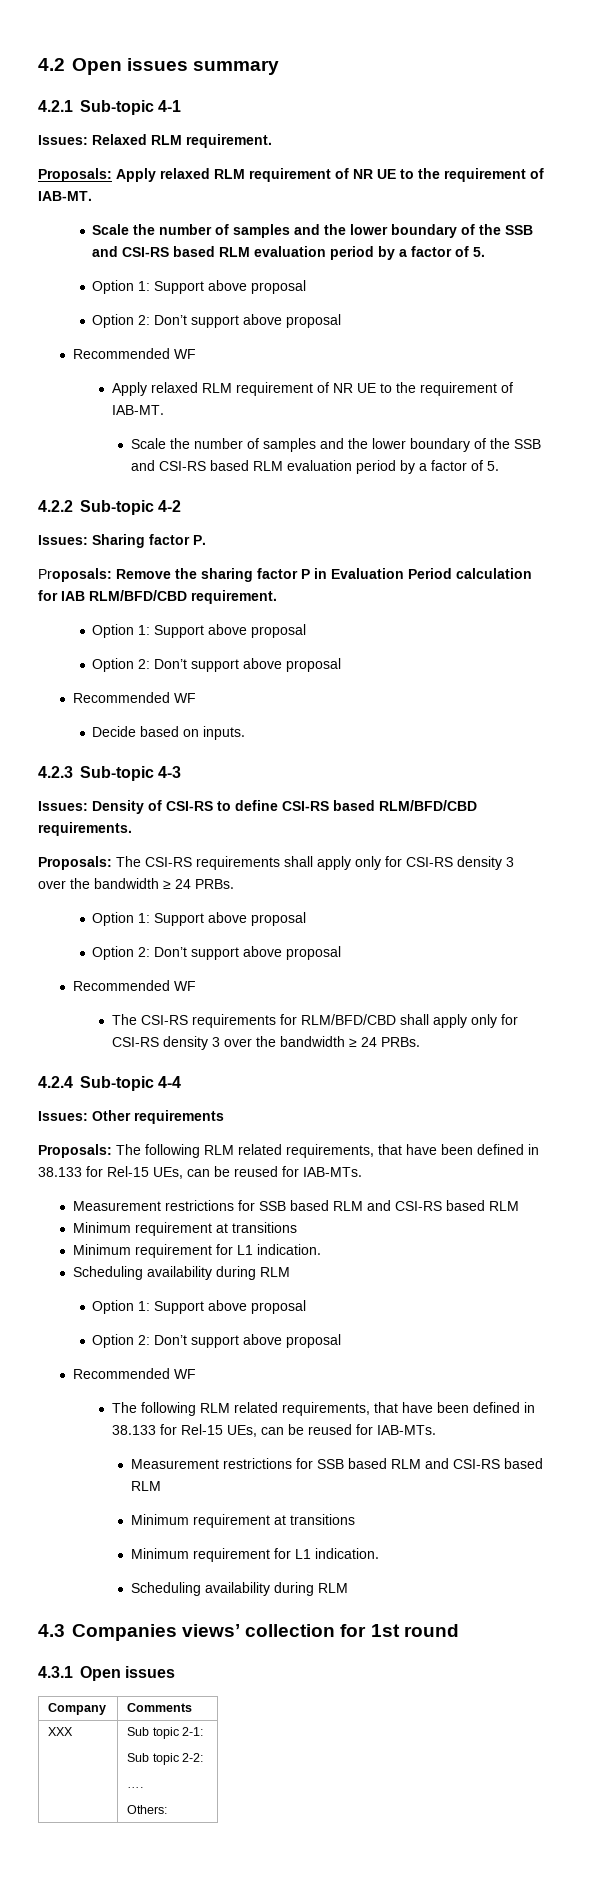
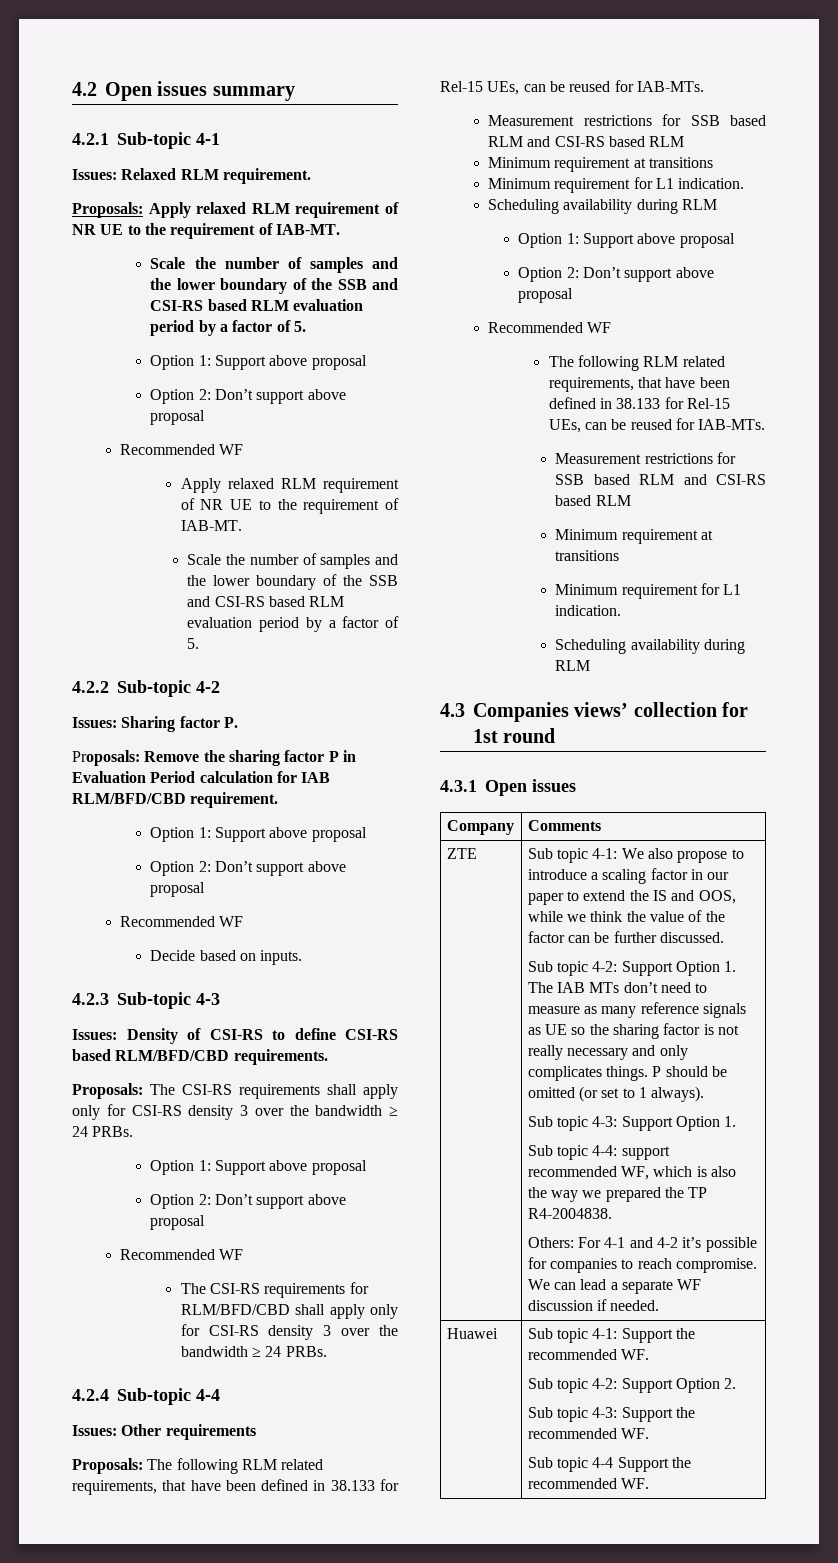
[48,1727,74,1736] [127,1727,204,1739] [127,1753,204,1765] [127,1787,144,1788] [127,1805,168,1814] XXX | Sub topic 2-1: // Sub topic 2-2: // …. // Others: -> [446,848,477,859] [527,848,744,863] [527,868,730,884] [527,890,736,905] [527,910,725,922] [527,931,725,943] [527,961,737,976] [527,982,708,993] [527,1002,747,1018] [527,1023,740,1039] [527,1045,688,1060] [527,1066,728,1081] [527,1086,705,1102] [527,1116,737,1131] [527,1145,670,1160] [527,1166,737,1180] [527,1187,708,1202] [527,1208,612,1219] [527,1237,757,1252] [527,1257,758,1273] [527,1279,702,1294] [527,1299,660,1311] [446,1328,498,1339] [527,1328,696,1343] [527,1349,650,1360] [527,1378,737,1393] [527,1407,696,1422] [527,1428,650,1439] [527,1457,692,1472] [527,1478,650,1489] ZTE | Sub topic 4-1: We also propose to introduce a scaling factor in our paper to extend the IS and OOS, while we think the value of the factor can be further discussed. // Sub topic 4-2: Support Option 1. The IAB MTs don’t need to measure as many reference signals as UE so the sharing factor is not really necessary and only complicates things. P should be omitted (or set to 1 always). // Sub topic 4-3: Support Option 1. // Sub topic 4-4: support recommended WF, which is also the way we prepared the TP R4-2004838. // Others: For 4-1 and 4-2 it’s possible for companies to reach compromise. We can lead a separate WF discussion if needed. // Huawei | Sub topic 4-1: Support the recommended WF. // Sub topic 4-2: Support Option 2. // Sub topic 4-3: Support the recommended WF. // Sub topic 4-4 Support the recommended WF.

